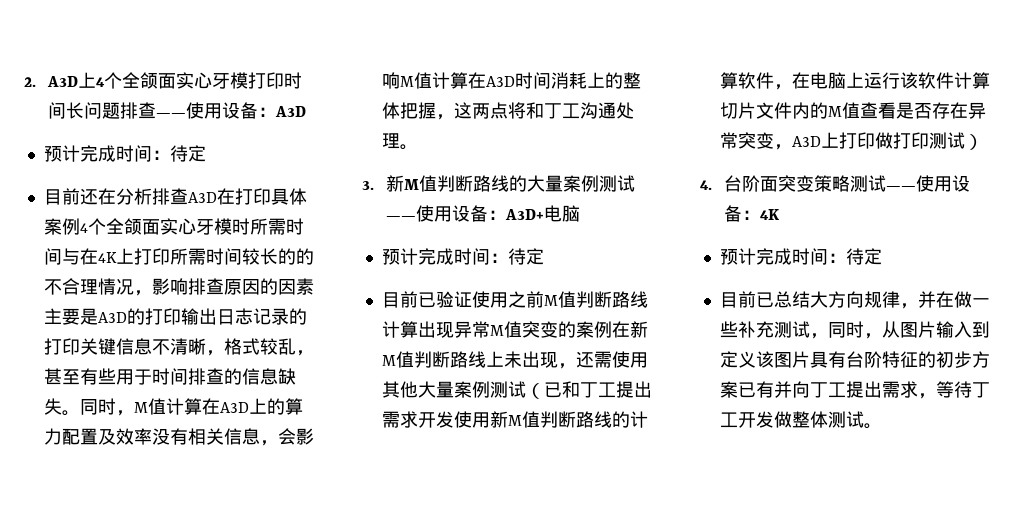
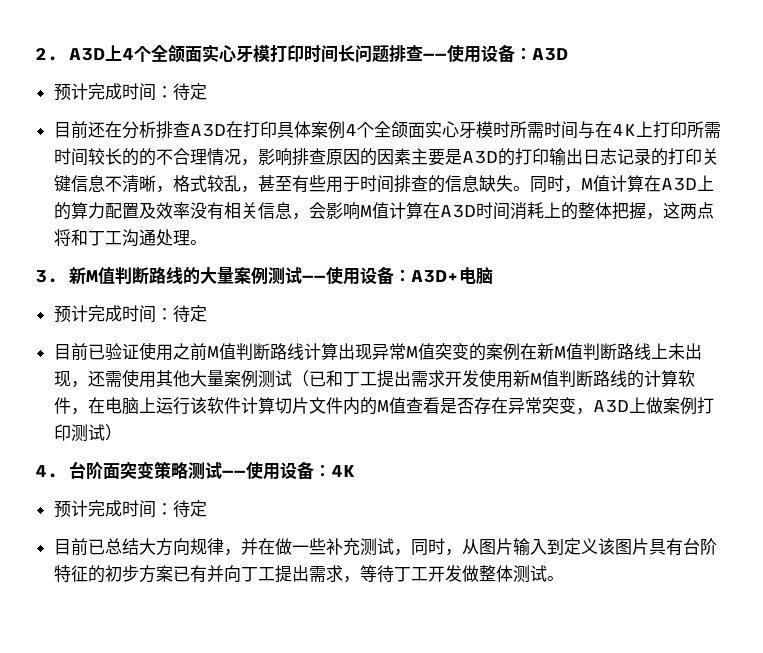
[838,132,893,149] 打印做 -> [645,397,697,415] 做案例

